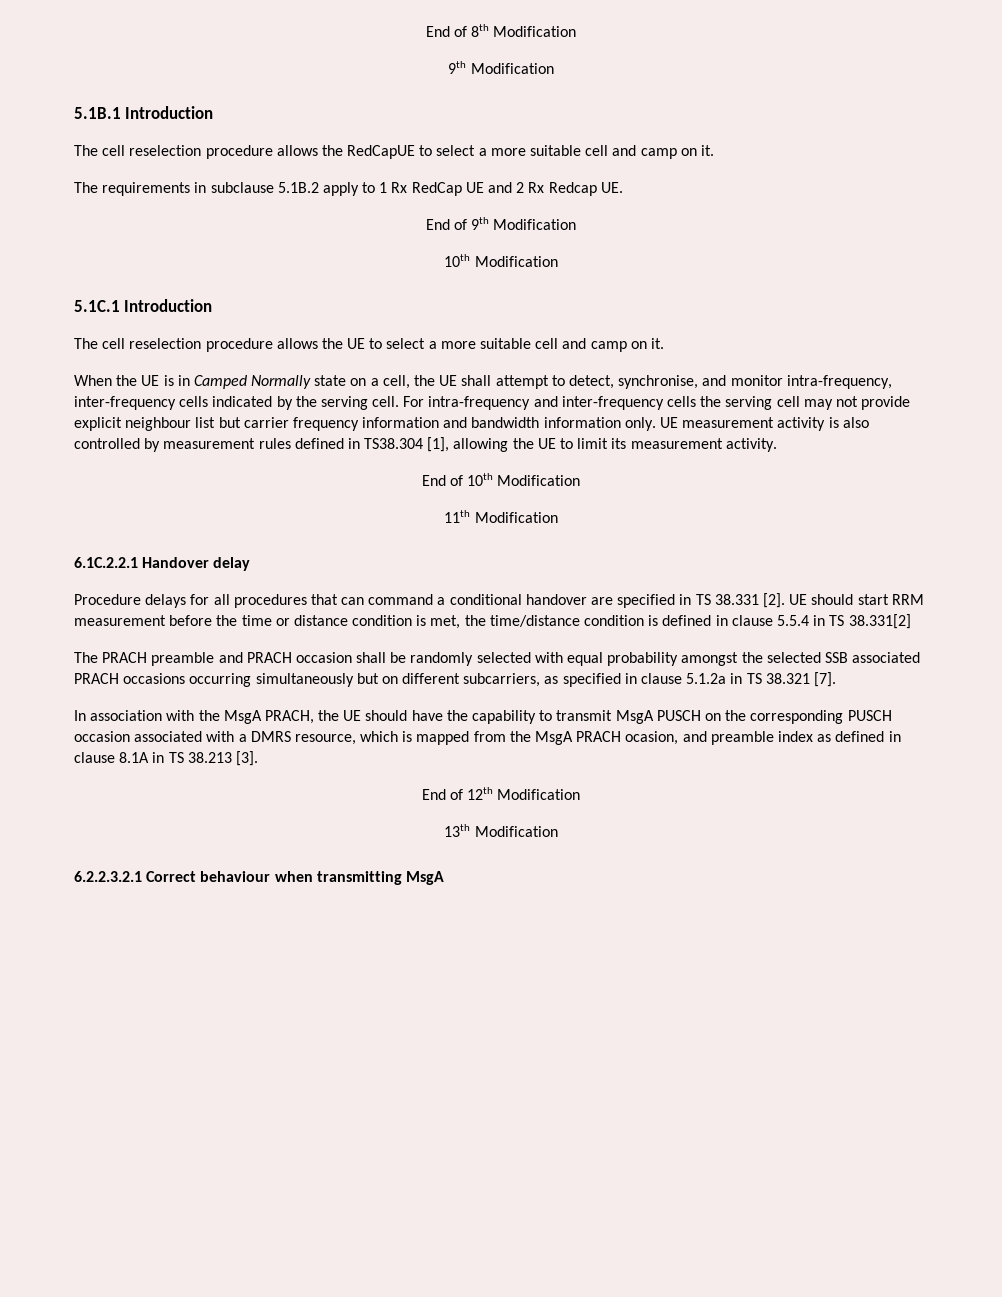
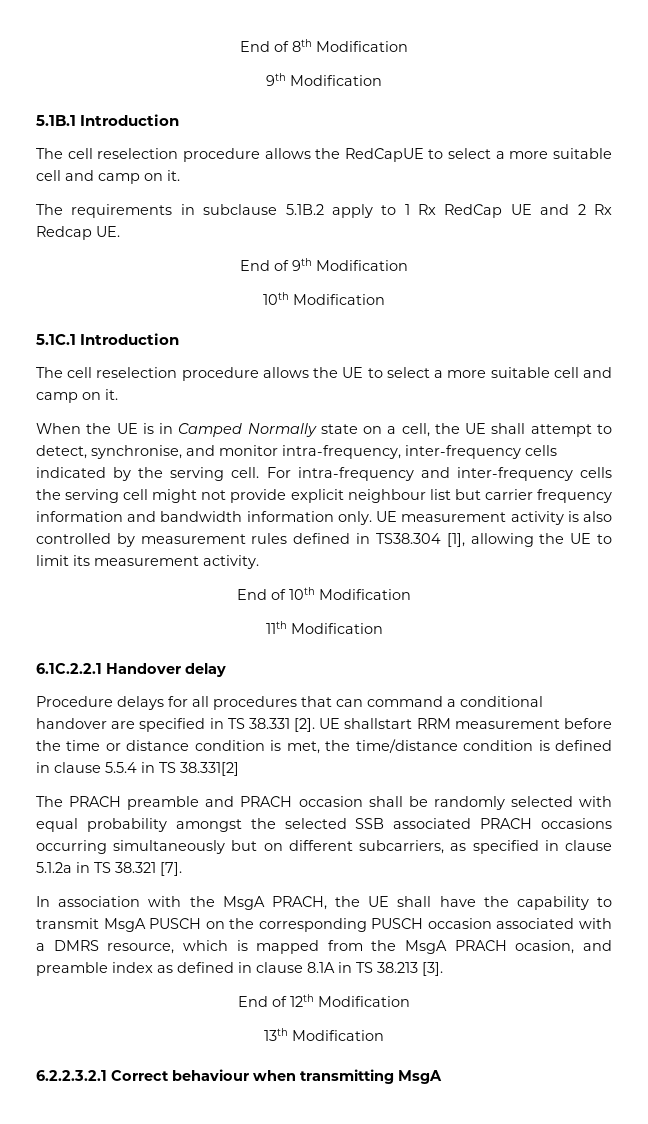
[803,399,833,410] may -> [152,489,198,503] might
[811,594,889,605] should start -> [344,718,413,729] shallstart
[365,710,408,721] should -> [397,896,432,907] shall

